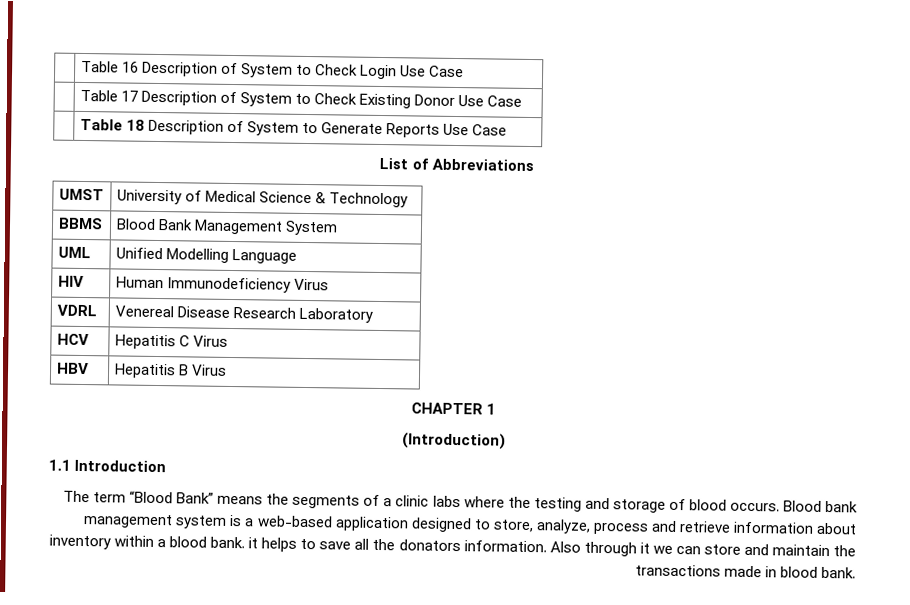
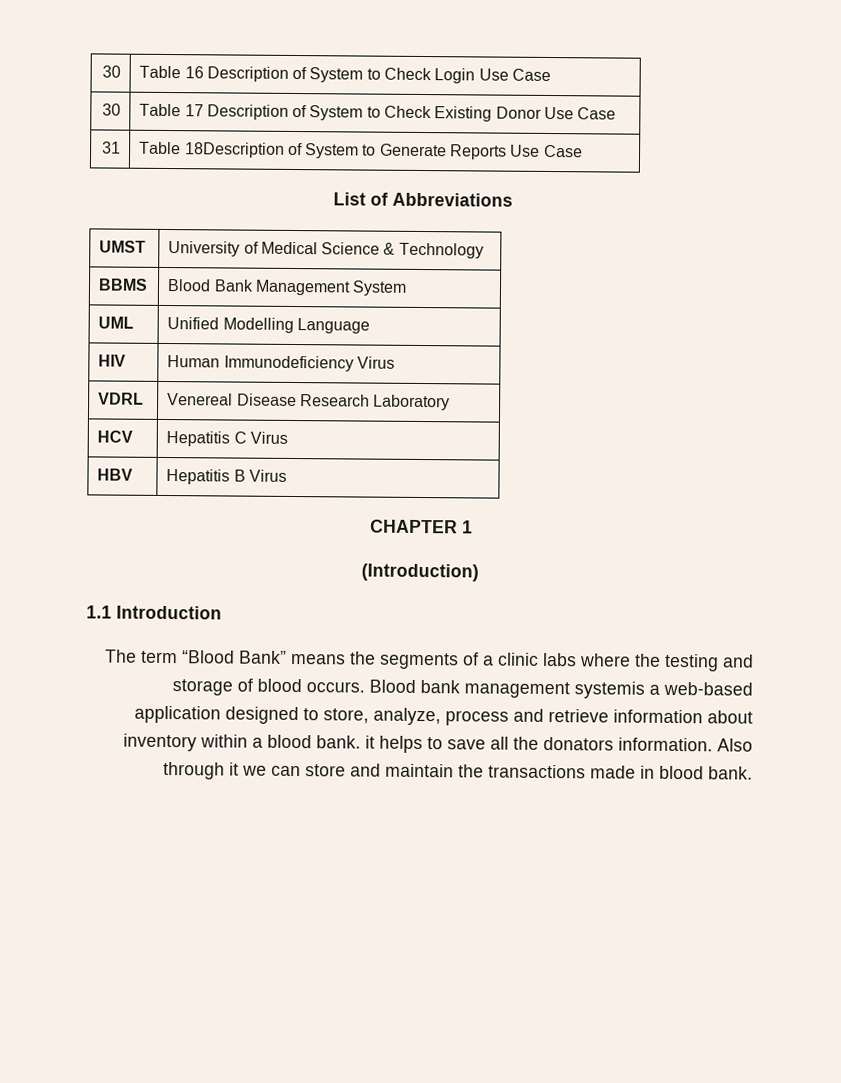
(80, 66) none -> [101,65,121,78] 30
(465, 71) none -> [101,103,121,116] 30
[79,118,224,135] | Table 18 Description -> [101,141,121,154] [139,141,285,158] 31 | Table 18Description
[175,514,243,529] system is -> [574,681,645,699] systemis

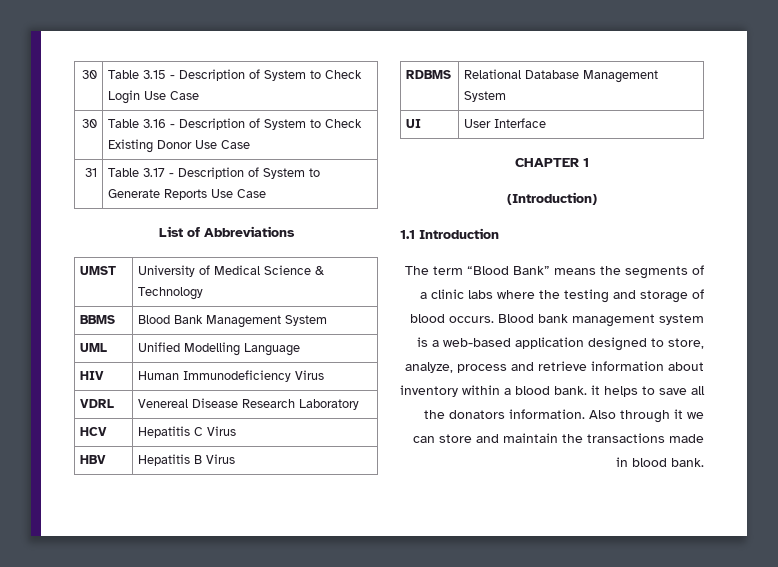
[101,65,121,78] [139,65,204,79] 30 | Table 16 -> [81,70,97,79] [108,70,176,79] 30 | Table 3.15 -
[184,104,204,117] 17 -> [143,119,176,128] 3.16 -
[184,142,285,158] 18Description -> [143,167,245,179] 3.17 - Description
(287, 475) none -> [406,70,452,79] [464,69,659,83] [464,91,507,102] [406,119,422,128] [464,118,547,128] // RDBMS | Relational Database Management System // UI | User Interface
[574,681,645,699] systemis -> [659,314,704,325] [417,337,428,347] system is

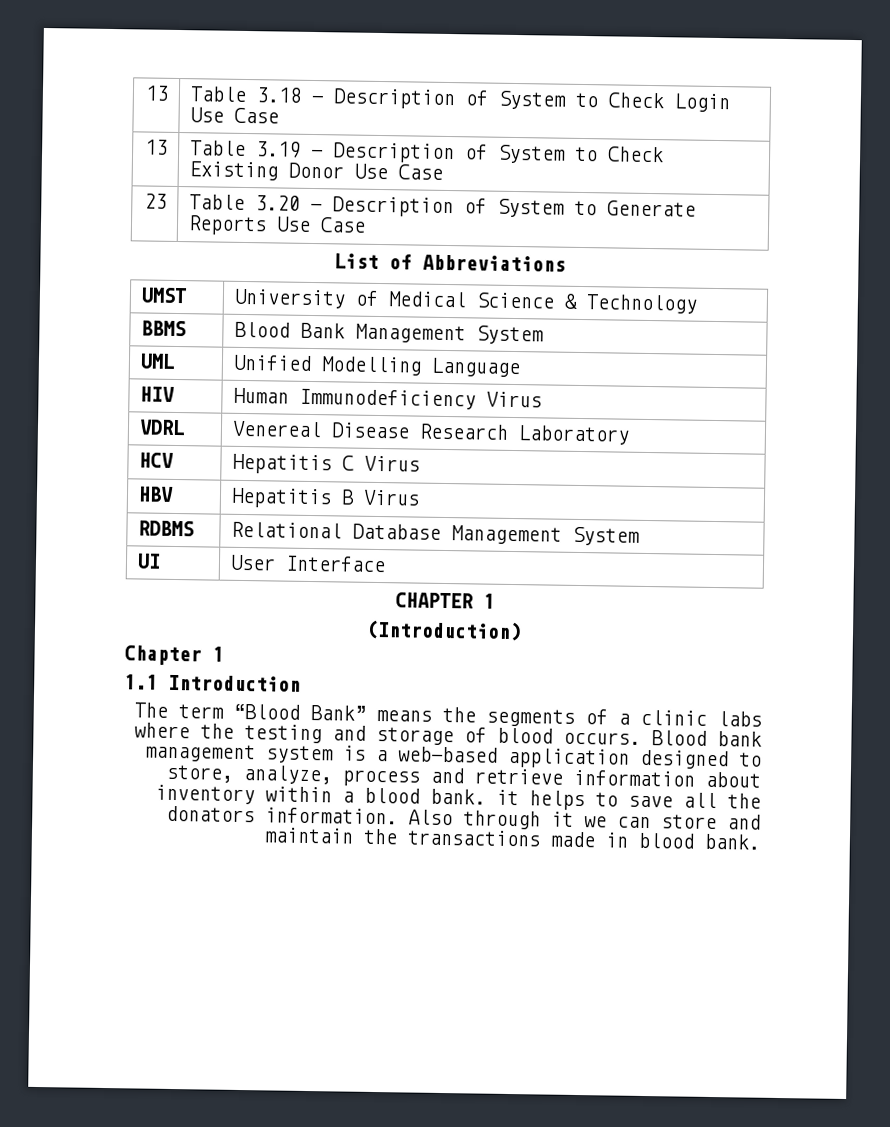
[81,70,97,79] [108,70,167,79] 30 | Table 3.15 -> [145,85,170,101] [189,86,302,103] 13 | Table 3.18
[81,119,97,128] [108,119,167,128] 30 | Table 3.16 -> [145,139,169,155] [189,140,301,158] 13 | Table 3.19
[84,168,97,177] [108,168,166,177] 31 | Table 3.17 -> [144,193,168,209] [188,194,300,211] 23 | Table 3.20
(597, 198) none -> [124,645,224,666] // Chapter 1

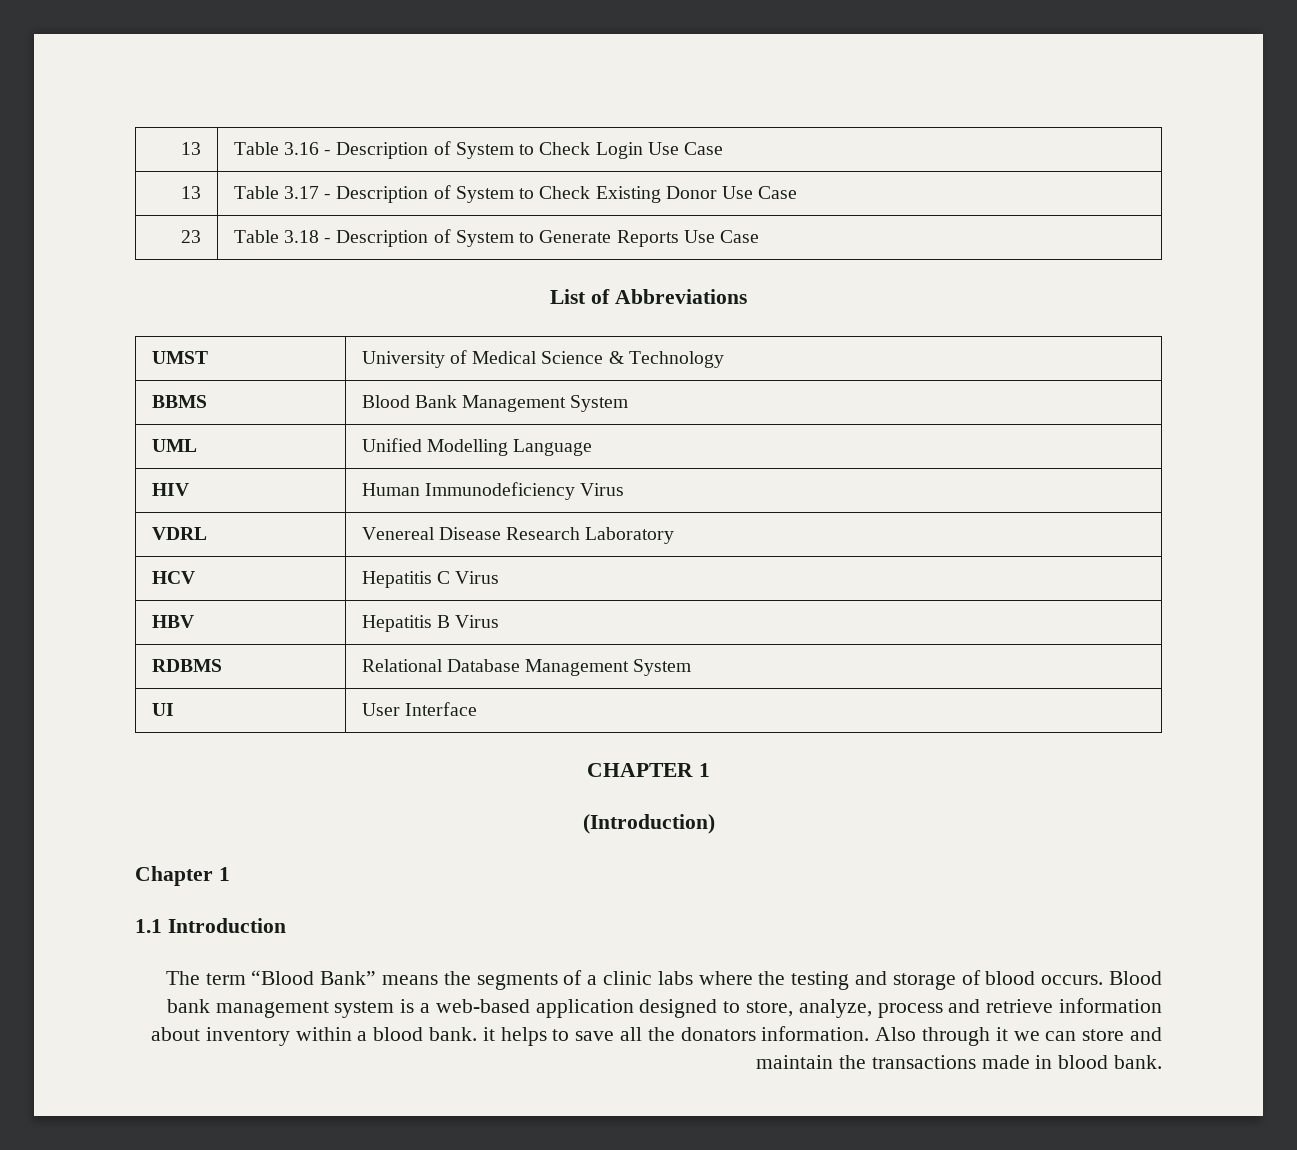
[145,85,170,101] [189,86,302,103] 13 | Table 3.18 -> [181,142,202,155] [233,142,319,155] 13 | Table 3.16
[255,141,301,158] 3.19 -> [283,186,319,199] 3.17
[254,195,300,211] 3.20 -> [283,230,319,243] 3.18

